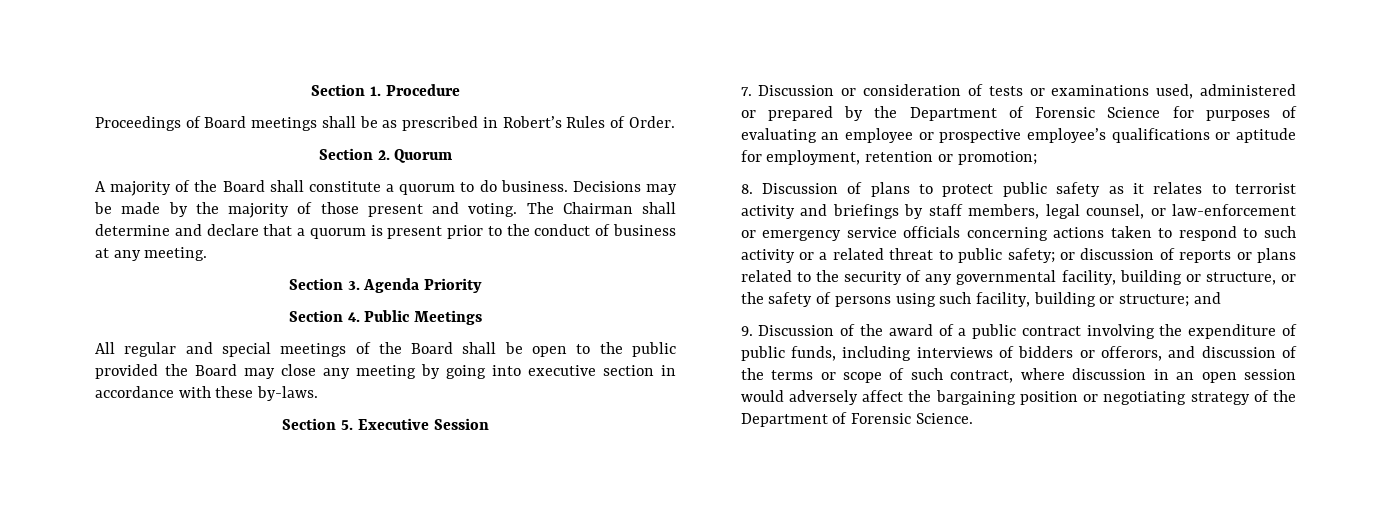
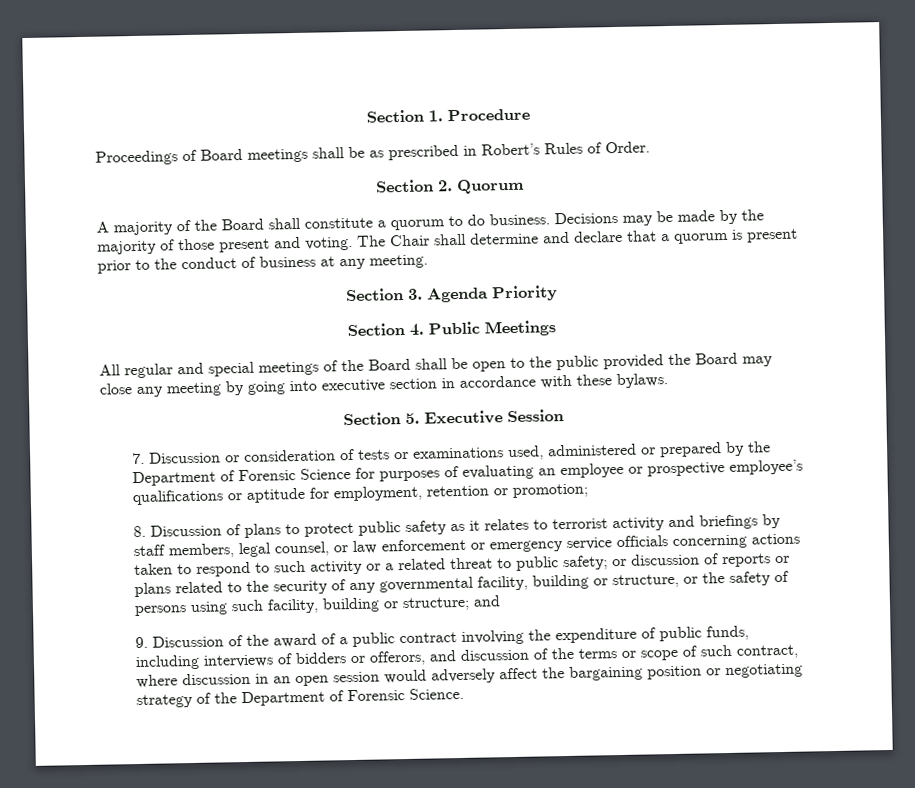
[562,202,633,214] Chairman -> [390,234,430,247] Chair
[257,386,319,401] by-laws. -> [616,373,668,389] bylaws.
[1172,204,1296,216] law-enforcement -> [352,538,467,554] law enforcement

